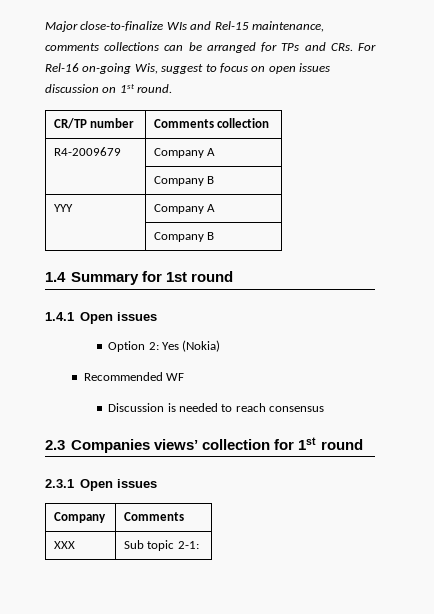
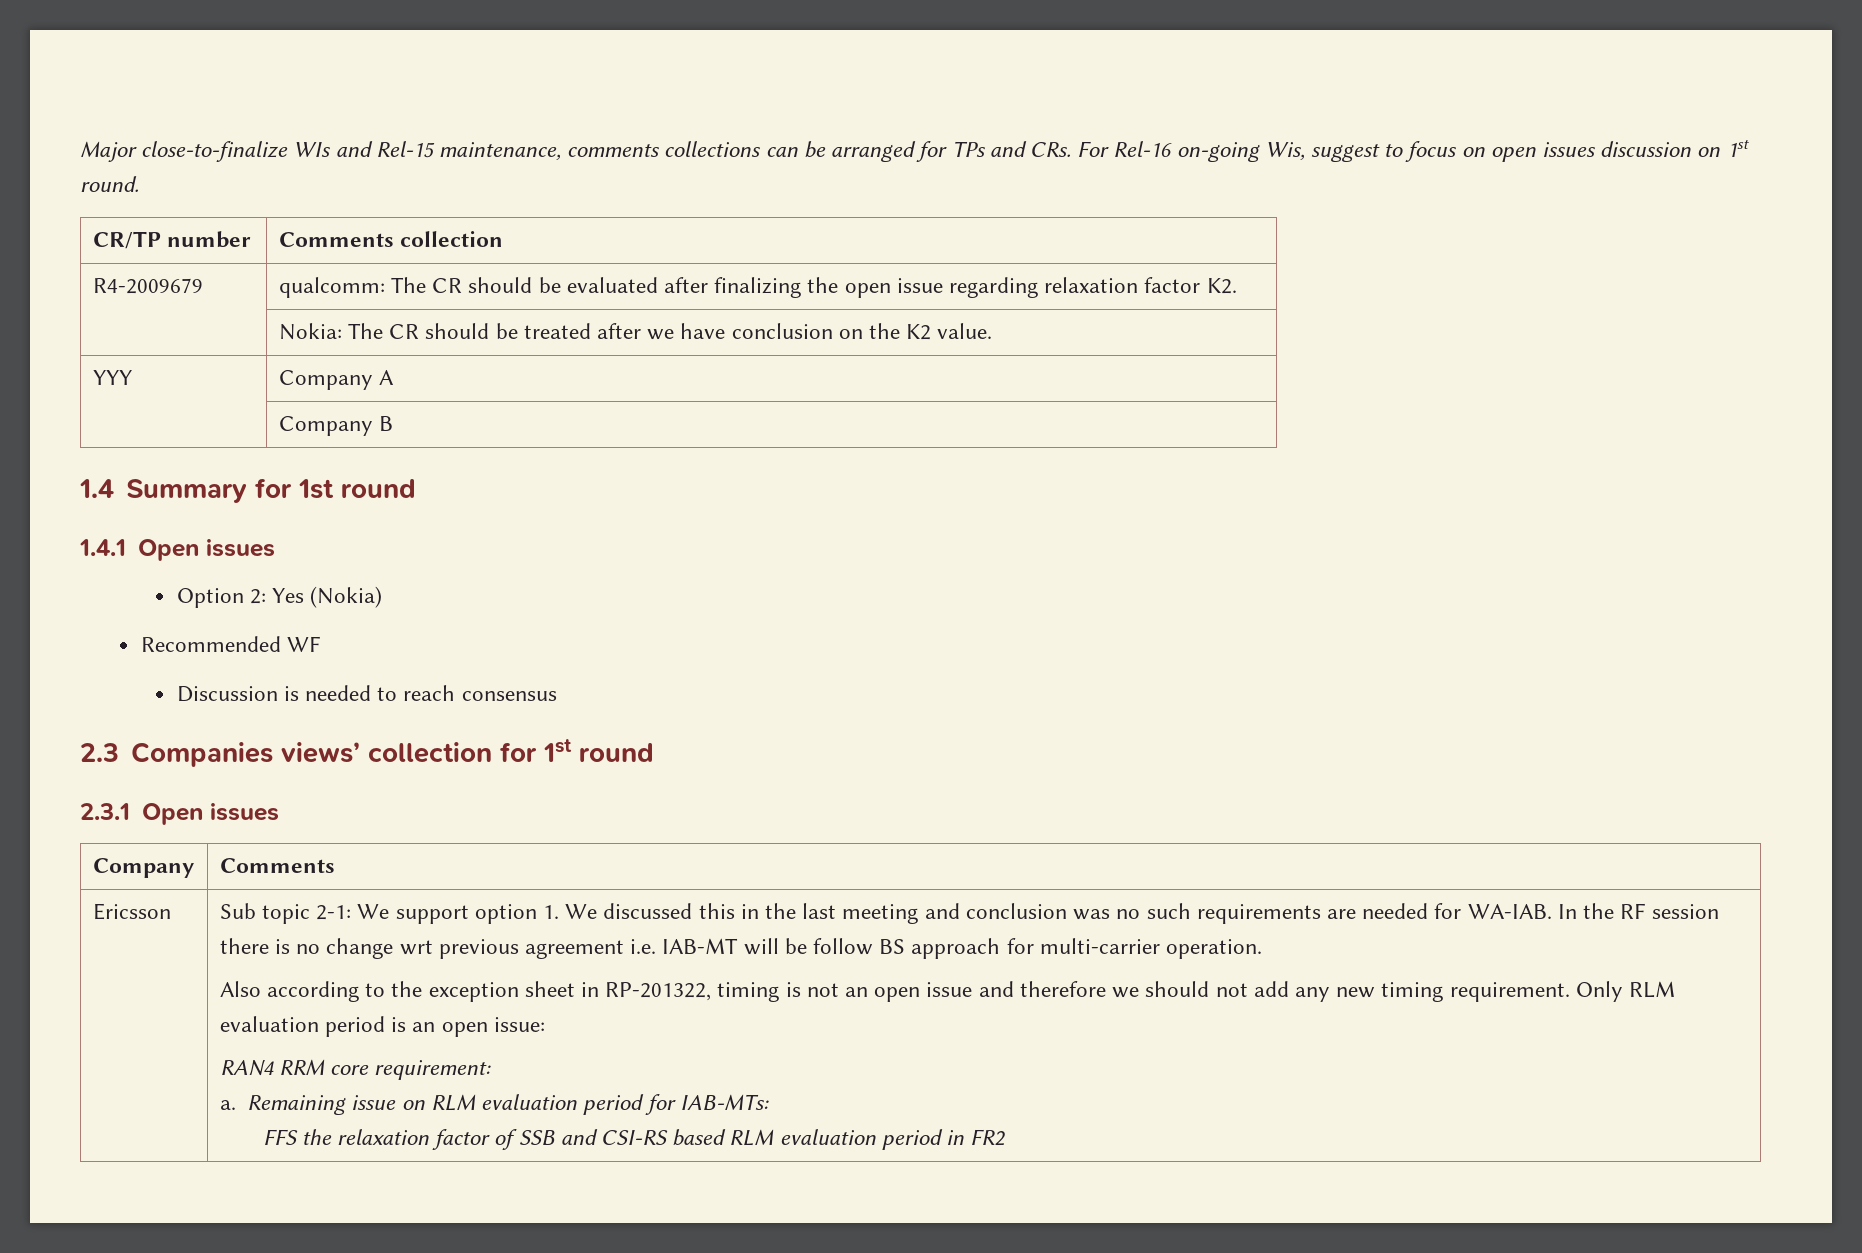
[154,148,216,158] [154,176,215,186] Company A // | Company B -> [278,277,1237,298] [278,323,993,340] qualcomm: The CR should be evaluated after finalizing the open issue regarding relaxation factor K2. // | Nokia: The CR should be treated after we have conclusion on the K2 value.
[54,541,76,549] XXX -> [92,903,171,920] Ericsson
(199, 545) none -> [357,903,1720,924] [219,938,1263,959] [219,981,1675,1002] [219,1016,545,1037] [219,1059,492,1080] [219,1094,769,1115] [262,1129,1006,1150] We support option 1. We discussed this in the last meeting and conclusion was no such requirements are needed for WA-IAB. In the RF session there is no change wrt previous agreement i.e. IAB-MT will be follow BS approach for multi-carrier operation. // Also according to the exception sheet in RP-201322, timing is not an open issue and therefore we should not add any new timing requirement. Only RLM evaluation period is an open issue: // RAN4 RRM core requirement: // a. Remaining issue on RLM evaluation period for IAB-MTs: // FFS the relaxation factor of SSB and CSI-RS based RLM evaluation period in FR2

